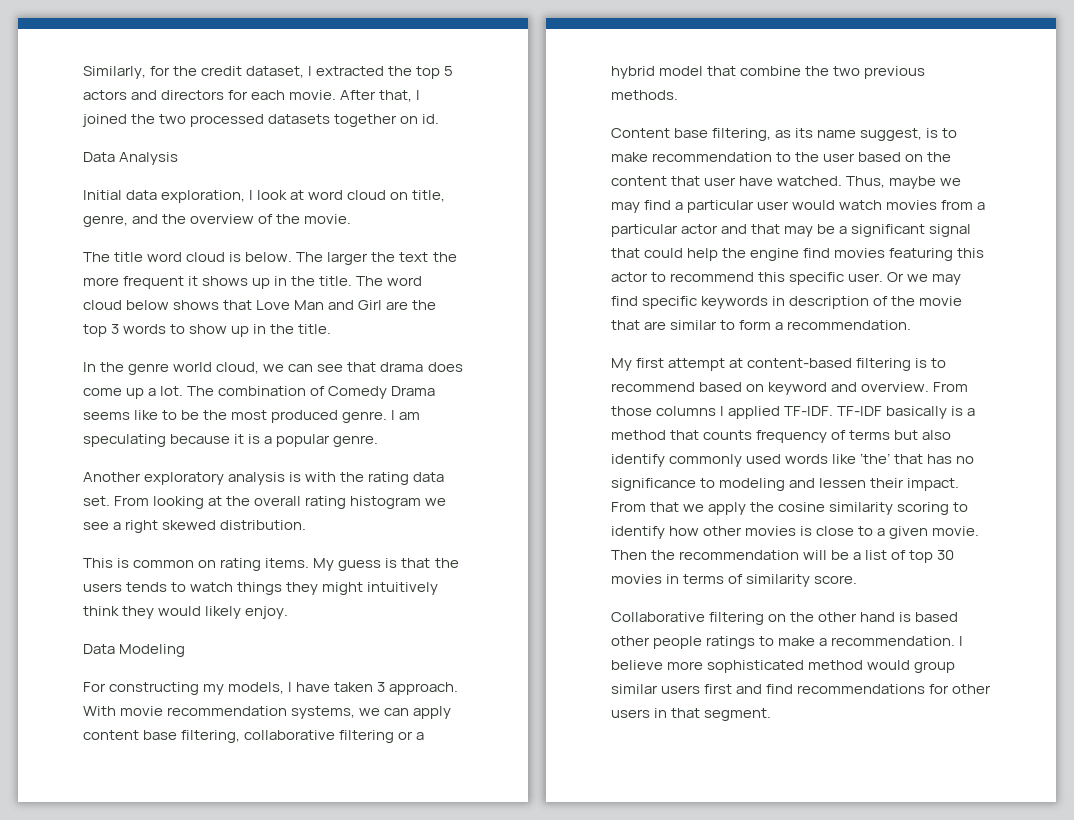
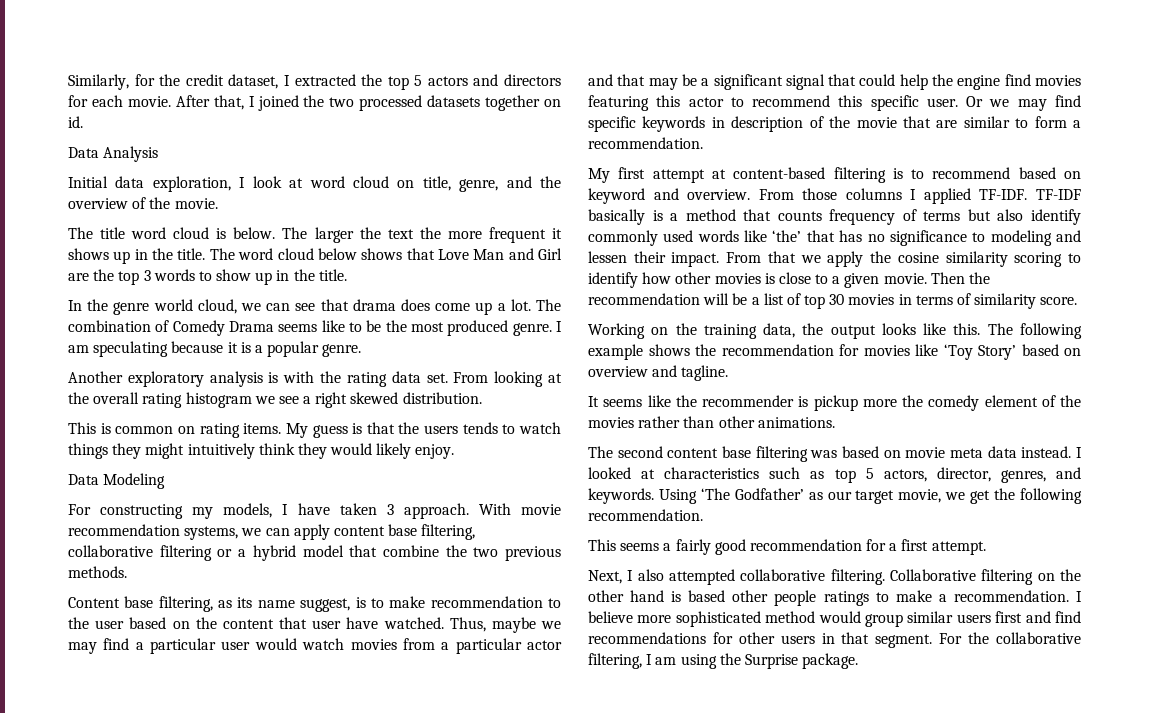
(858, 579) none -> [588,323,1082,339] [588,344,1081,360] [588,365,729,381] [588,395,1081,411] [588,416,835,428] [588,446,1082,462] [588,467,1081,483] [588,488,1082,504] [588,509,703,521] [588,539,986,555] [588,569,885,585] Working on the training data, the output looks like this. The following example shows the recommendation for movies like ‘Toy Story’ based on overview and tagline. // It seems like the recommender is pickup more the comedy element of the movies rather than other animations. // The second content base filtering was based on movie meta data instead. I looked at characteristics such as top 5 actors, director, genres, and keywords. Using ‘The Godfather’ as our target movie, we get the following recommendation. // This seems a fairly good recommendation for a first attempt. // Next, I also attempted collaborative filtering.
(772, 714) none -> [939,632,1081,644] [588,653,859,669] For the collaborative filtering, I am using the Surprise package.

